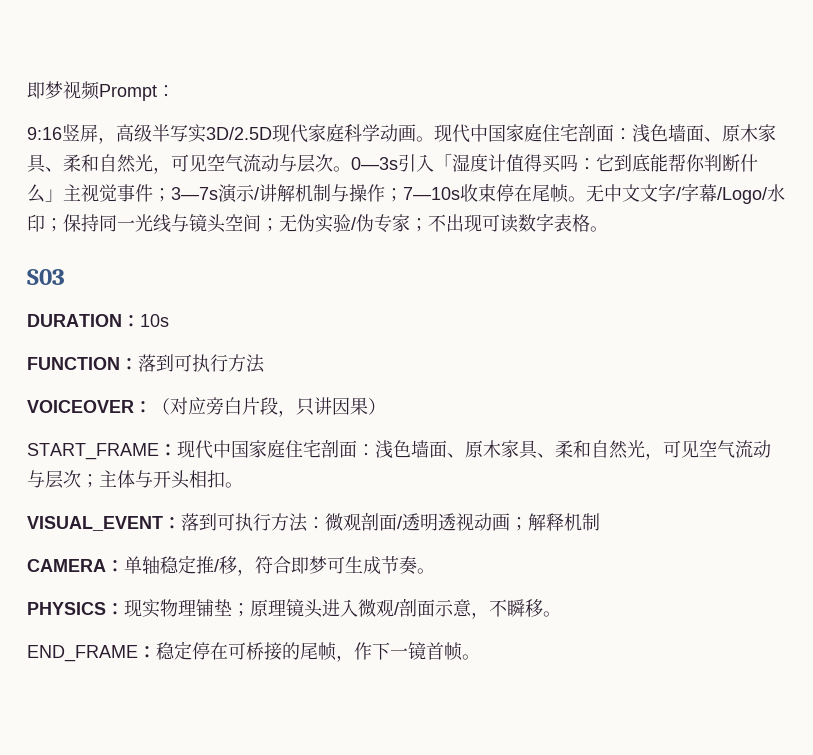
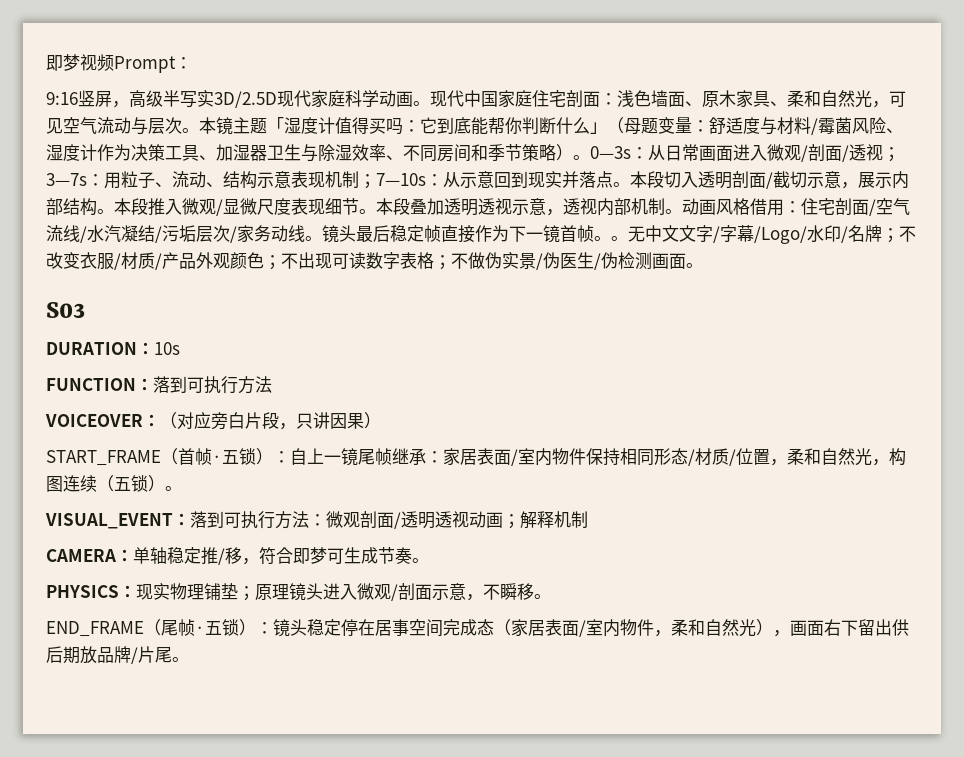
[351,154,434,172] 0—3s引入 -> [199,117,267,135] 本镜主题
[63,184,569,203] 主视觉事件；3—7s演示/讲解机制与操作；7—10s收束停在尾帧 -> [607,117,903,135] [46,144,900,162] [46,171,909,189] [46,198,910,216] [46,225,611,243] （母题变量：舒适度与材料/霉菌风险、湿度计作为决策工具、加湿器卫生与除湿效率、不同房间和季节策略）。0—3s：从日常画面进入微观/剖面/透视；3—7s：用粒子、流动、结构示意表现机制；7—10s：从示意回到现实并落点。本段切入透明剖面/截切示意，展示内部结构。本段推入微观/显微尺度表现细节。本段叠加透明透视示意，透视内部机制。动画风格借用：住宅剖面/空气流线/水汽凝结/污垢层次/家务动线。镜头最后稳定帧直接作为下一镜首帧。
[45,214,410,233] ；保持同一光线与镜头空间；无伪实验/伪专家 -> [841,225,916,243] [46,252,264,270] /名牌；不改变衣服/材质/产品外观颜色
(590, 223) none -> [434,252,686,270] ；不做伪实景/伪医生/伪检测画面
[159,439,771,460] [27,470,225,489] ：现代中国家庭住宅剖面：浅色墙面、原木家具、柔和自然光，可见空气流动与层次；主体与开头相扣 -> [161,448,906,466] [46,475,165,492] （首帧·五锁）：自上一镜尾帧继承：家居表面/室内物件保持相同形态/材质/位置，柔和自然光，构图连续（五锁）
[138,641,463,662] ：稳定停在可桥接的尾帧，作下一镜首帧 -> [144,619,909,637] [46,646,172,664] （尾帧·五锁）：镜头稳定停在居事空间完成态（家居表面/室内物件，柔和自然光），画面右下留出供后期放品牌/片尾

